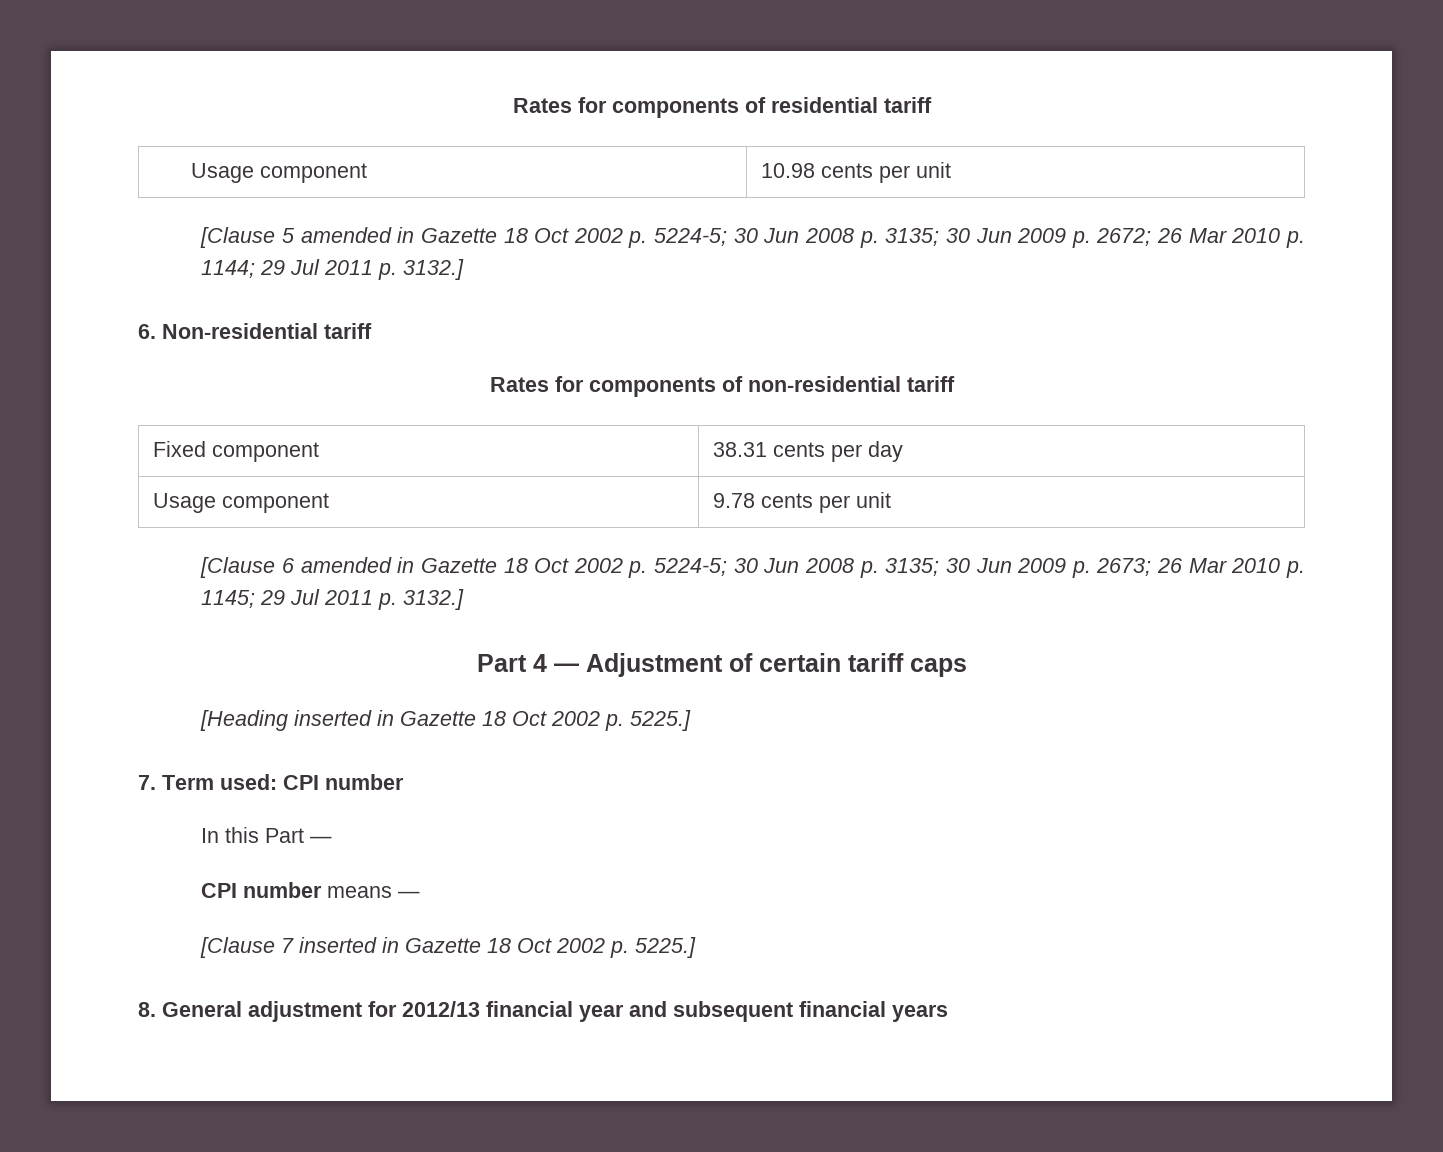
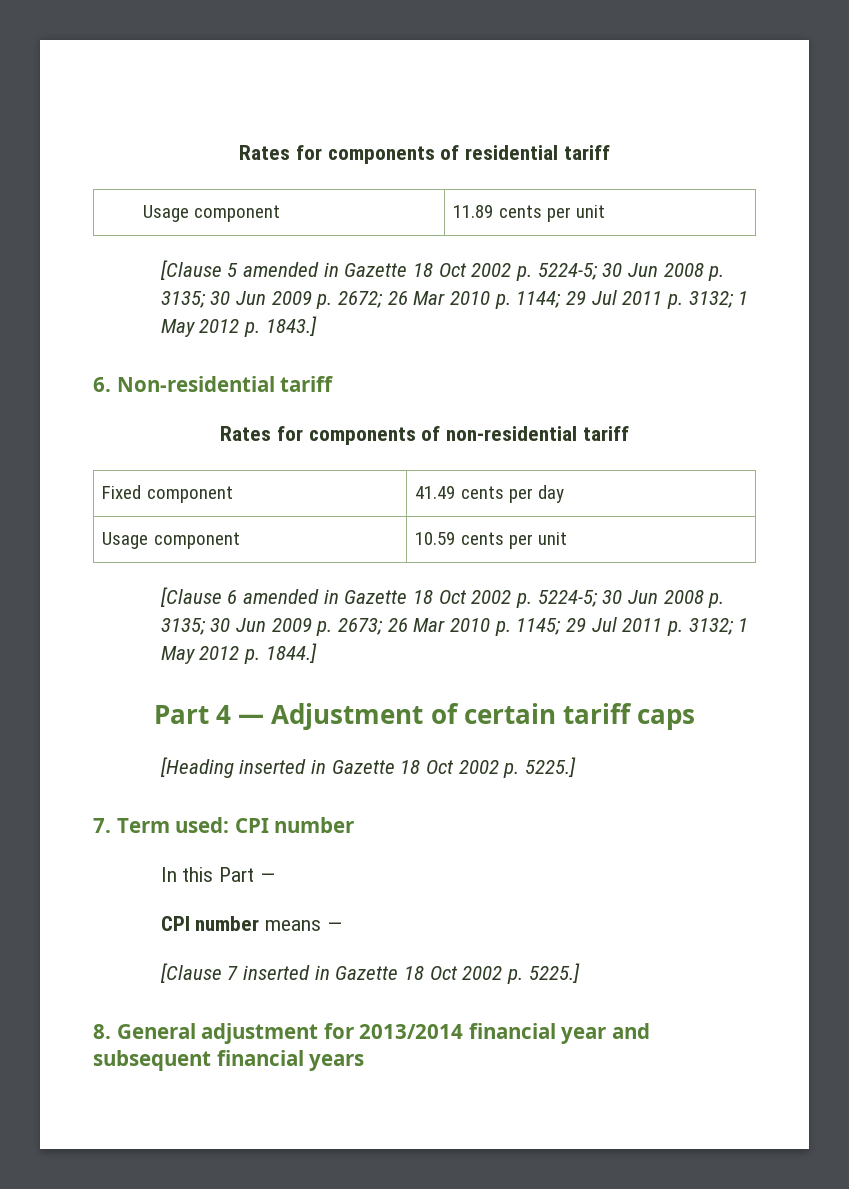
[761,163,816,178] 10.98 -> [453,205,494,218] 11.89
[403,259,465,280] 3132.] -> [688,291,749,308] [160,316,317,337] 3132; 1 May 2012 p. 1843.]
[713,442,768,457] 38.31 -> [415,486,456,499] 41.49
[713,493,756,508] 9.78 -> [415,532,456,545] 10.59
[403,589,465,610] 3132.] -> [688,618,749,635] [160,643,317,664] 3132; 1 May 2012 p. 1844.]
[402,1001,480,1017] 2012/13 -> [359,1024,464,1039] 2013/2014

